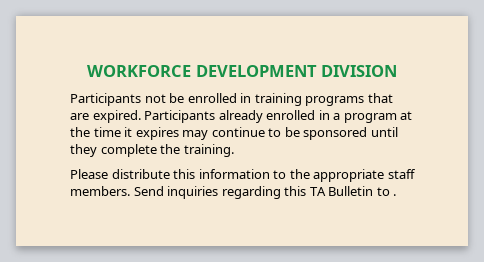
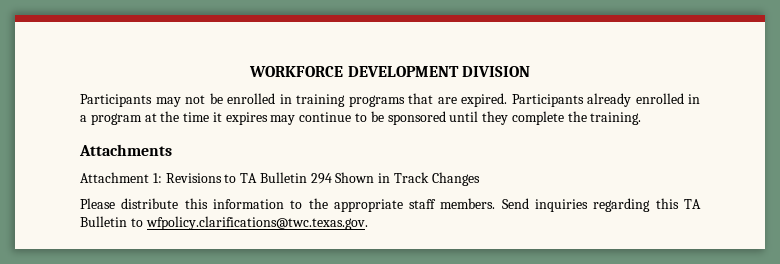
(141, 99) none -> [155,97,181,107] may
(234, 150) none -> [79,144,172,156] [80,172,480,186] // Attachments // Attachment 1: Revisions to TA Bulletin 294 Shown in Track Changes
[393,194,397,196] . -> [145,216,368,230] wfpolicy.clarifications@twc.texas.gov.

